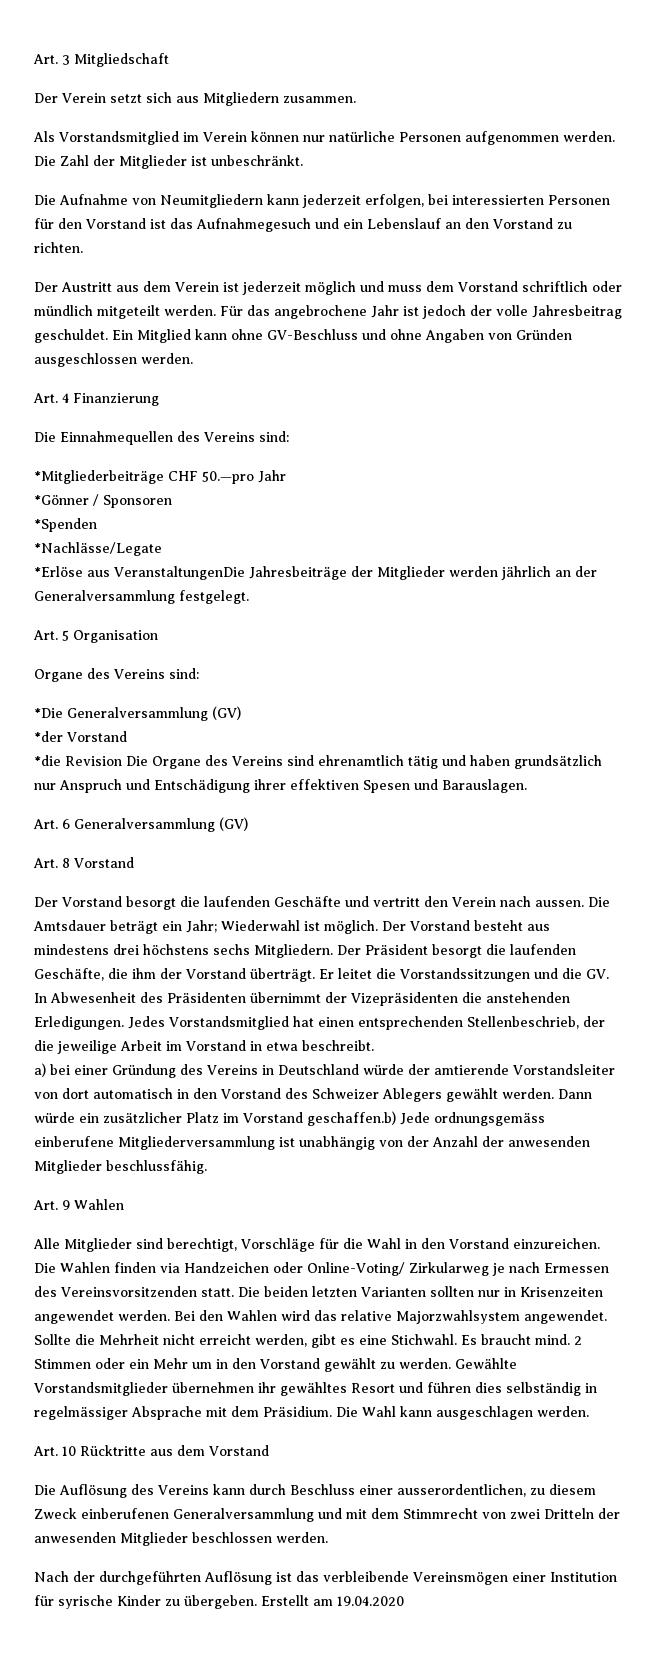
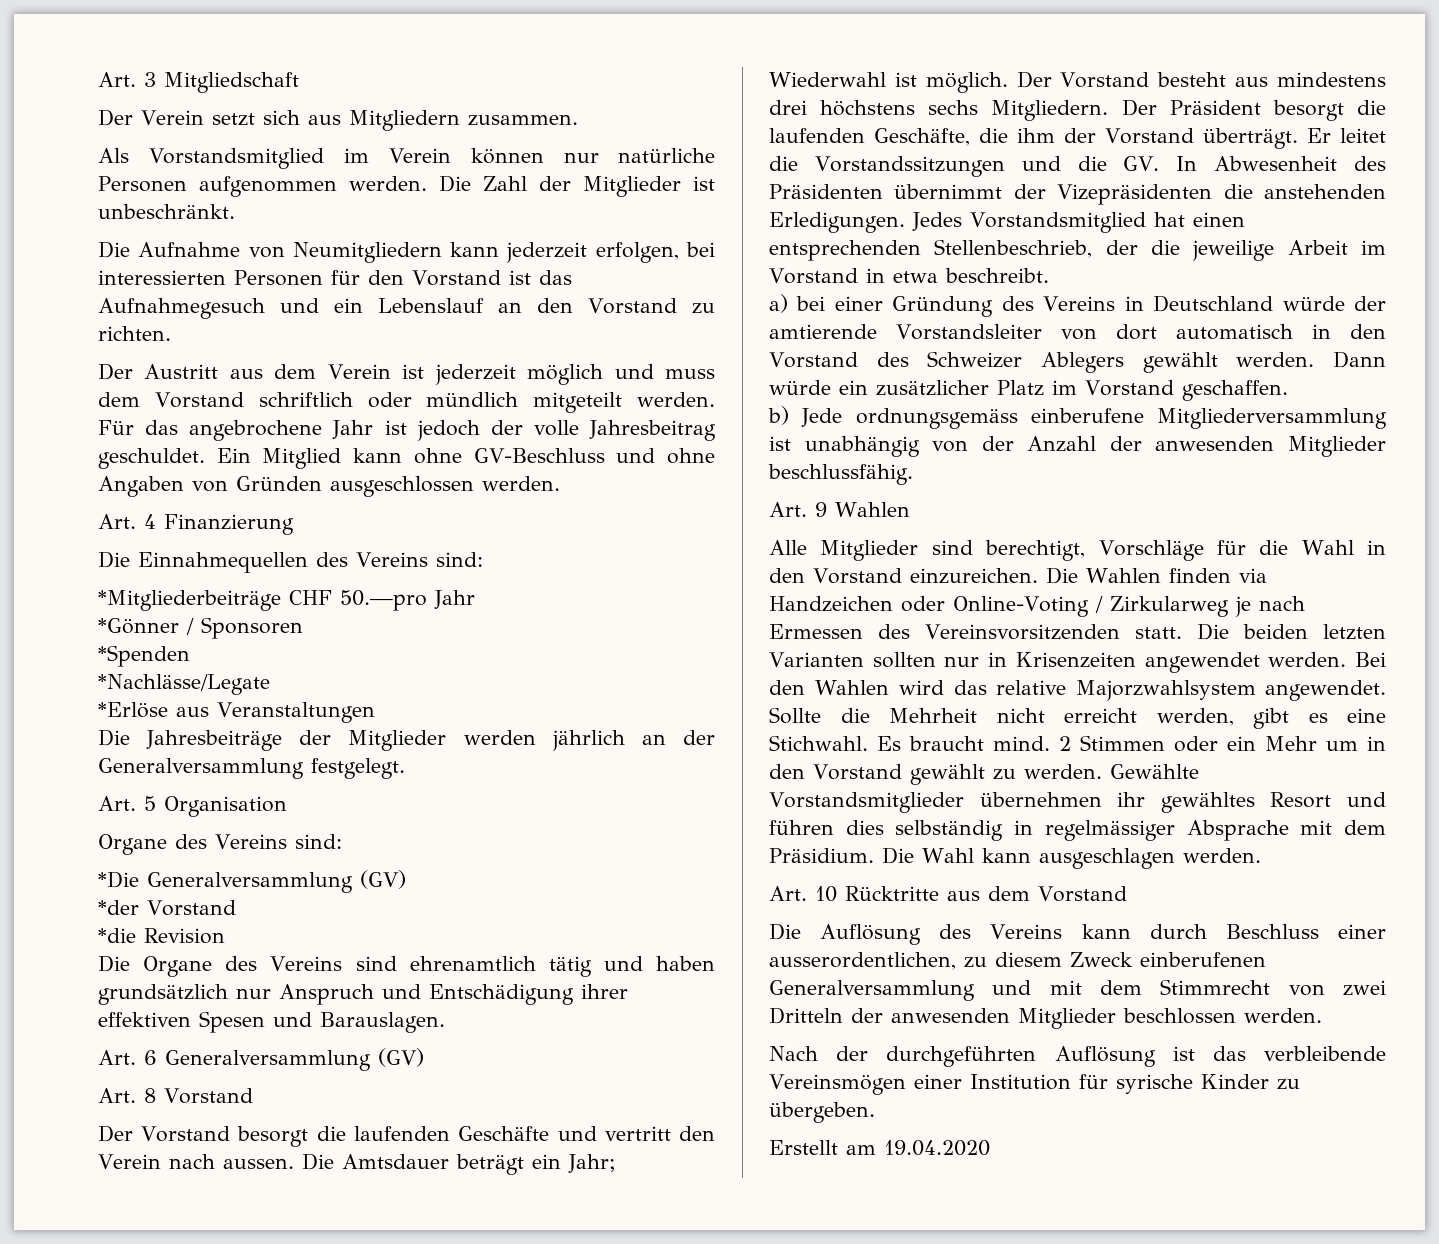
[114,566,245,580] VeranstaltungenDie -> [217,702,375,723] [98,729,130,746] Veranstaltungen // Die
(122, 761) none -> (225, 936) //
[307,1111,396,1126] geschaffen.b) -> [1181,380,1288,401] [768,406,789,425] geschaffen. // b)
[307,1262,405,1276] Online-Voting/ -> [953,596,1103,617] Online-Voting /
(257, 1602) none -> (875, 1112) //

